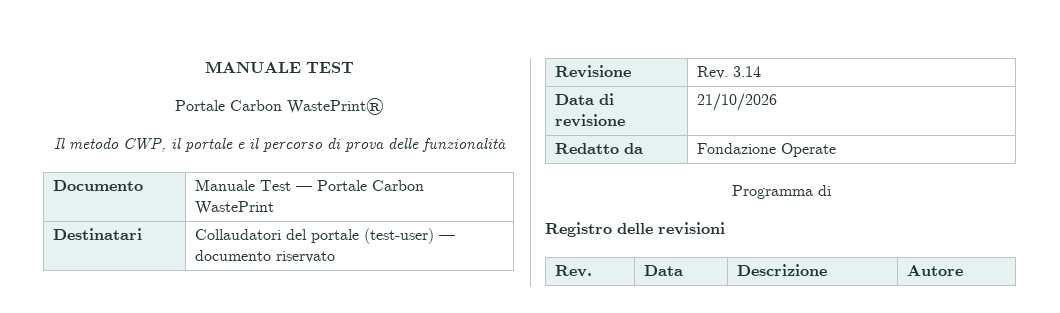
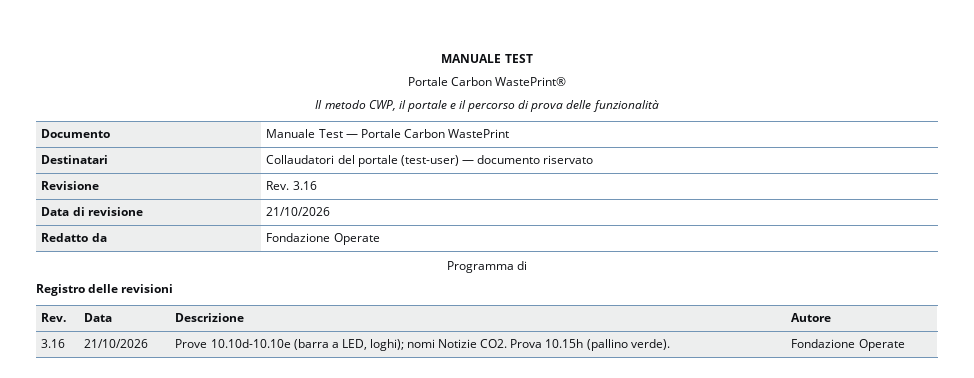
[733,66,762,77] 3.14 -> [292,181,317,190] 3.16
(964, 270) none -> [41,339,66,348] [84,339,149,348] [175,339,670,351] [791,339,905,351] // 3.16 | 21/10/2026 | Prove 10.10d-10.10e (barra a LED, loghi); nomi Notizie CO2. Prova 10.15h (pallino verde). | Fondazione Operate

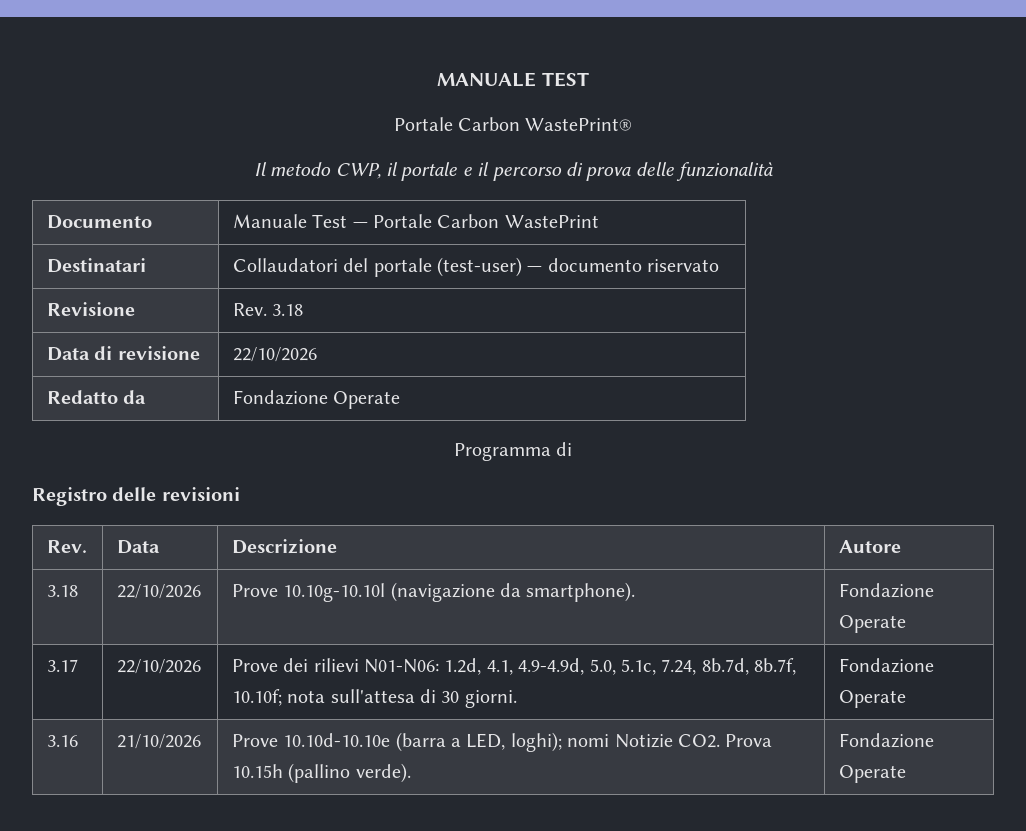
[292,181,317,190] 3.16 -> [272,304,304,316] 3.18
[266,207,331,216] 21/10/2026 -> [232,347,317,362] 22/10/2026
(832, 317) none -> [46,585,78,597] [116,584,201,599] [231,582,636,602] [838,583,934,598] [838,615,906,633] [46,659,78,672] [116,659,201,674] [231,658,797,675] [231,689,517,708] [838,658,934,673] [838,690,906,708] // 3.18 | 22/10/2026 | Prove 10.10g-10.10l (navigazione da smartphone). | Fondazione Operate // 3.17 | 22/10/2026 | Prove dei rilievi N01-N06: 1.2d, 4.1, 4.9-4.9d, 5.0, 5.1c, 7.24, 8b.7d, 8b.7f, 10.10f; nota sull'attesa di 30 giorni. | Fondazione Operate

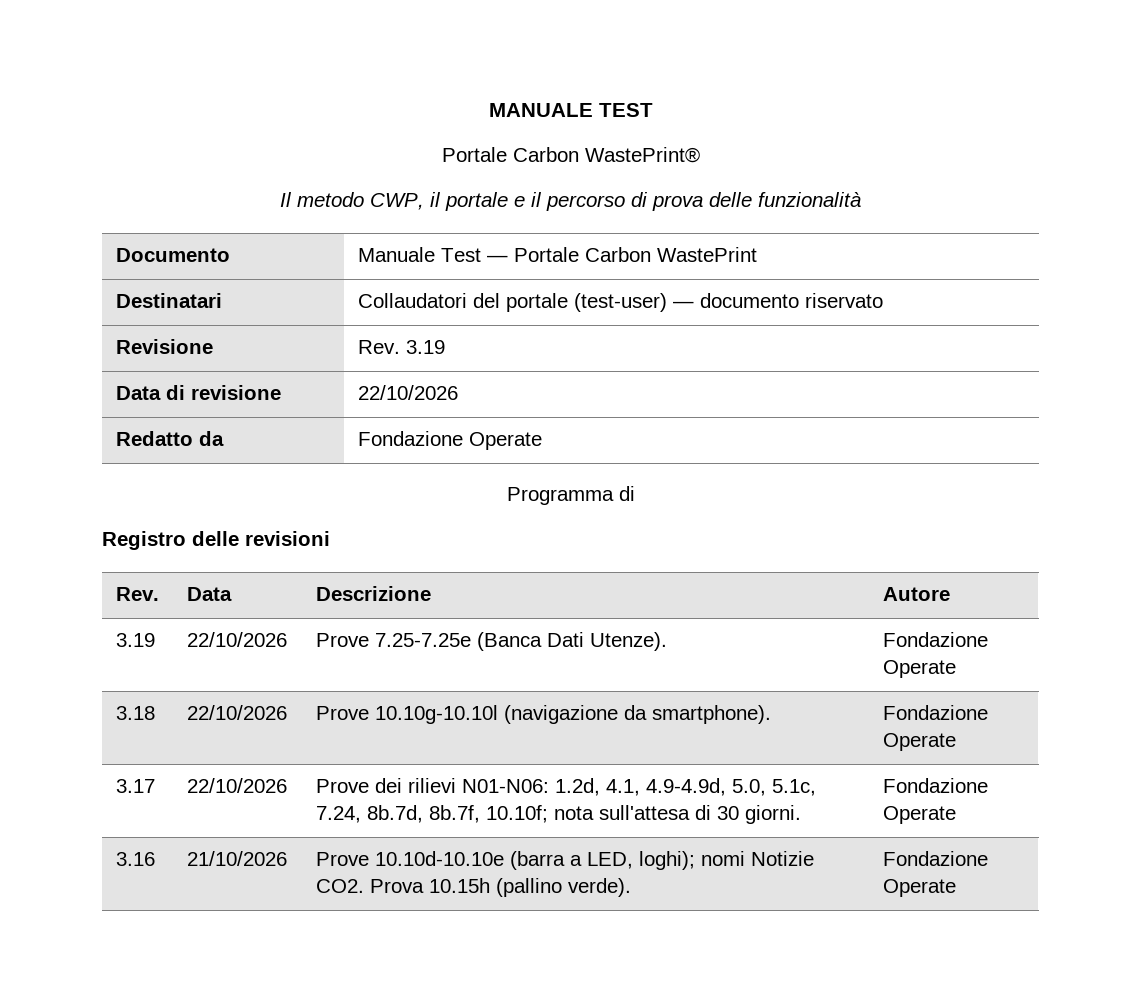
[272,304,304,316] 3.18 -> [405,340,445,354] 3.19
(901, 546) none -> [115,633,155,647] [186,632,287,647] [315,632,667,651] [882,632,988,647] [882,660,956,678] // 3.19 | 22/10/2026 | Prove 7.25-7.25e (Banca Dati Utenze). | Fondazione Operate

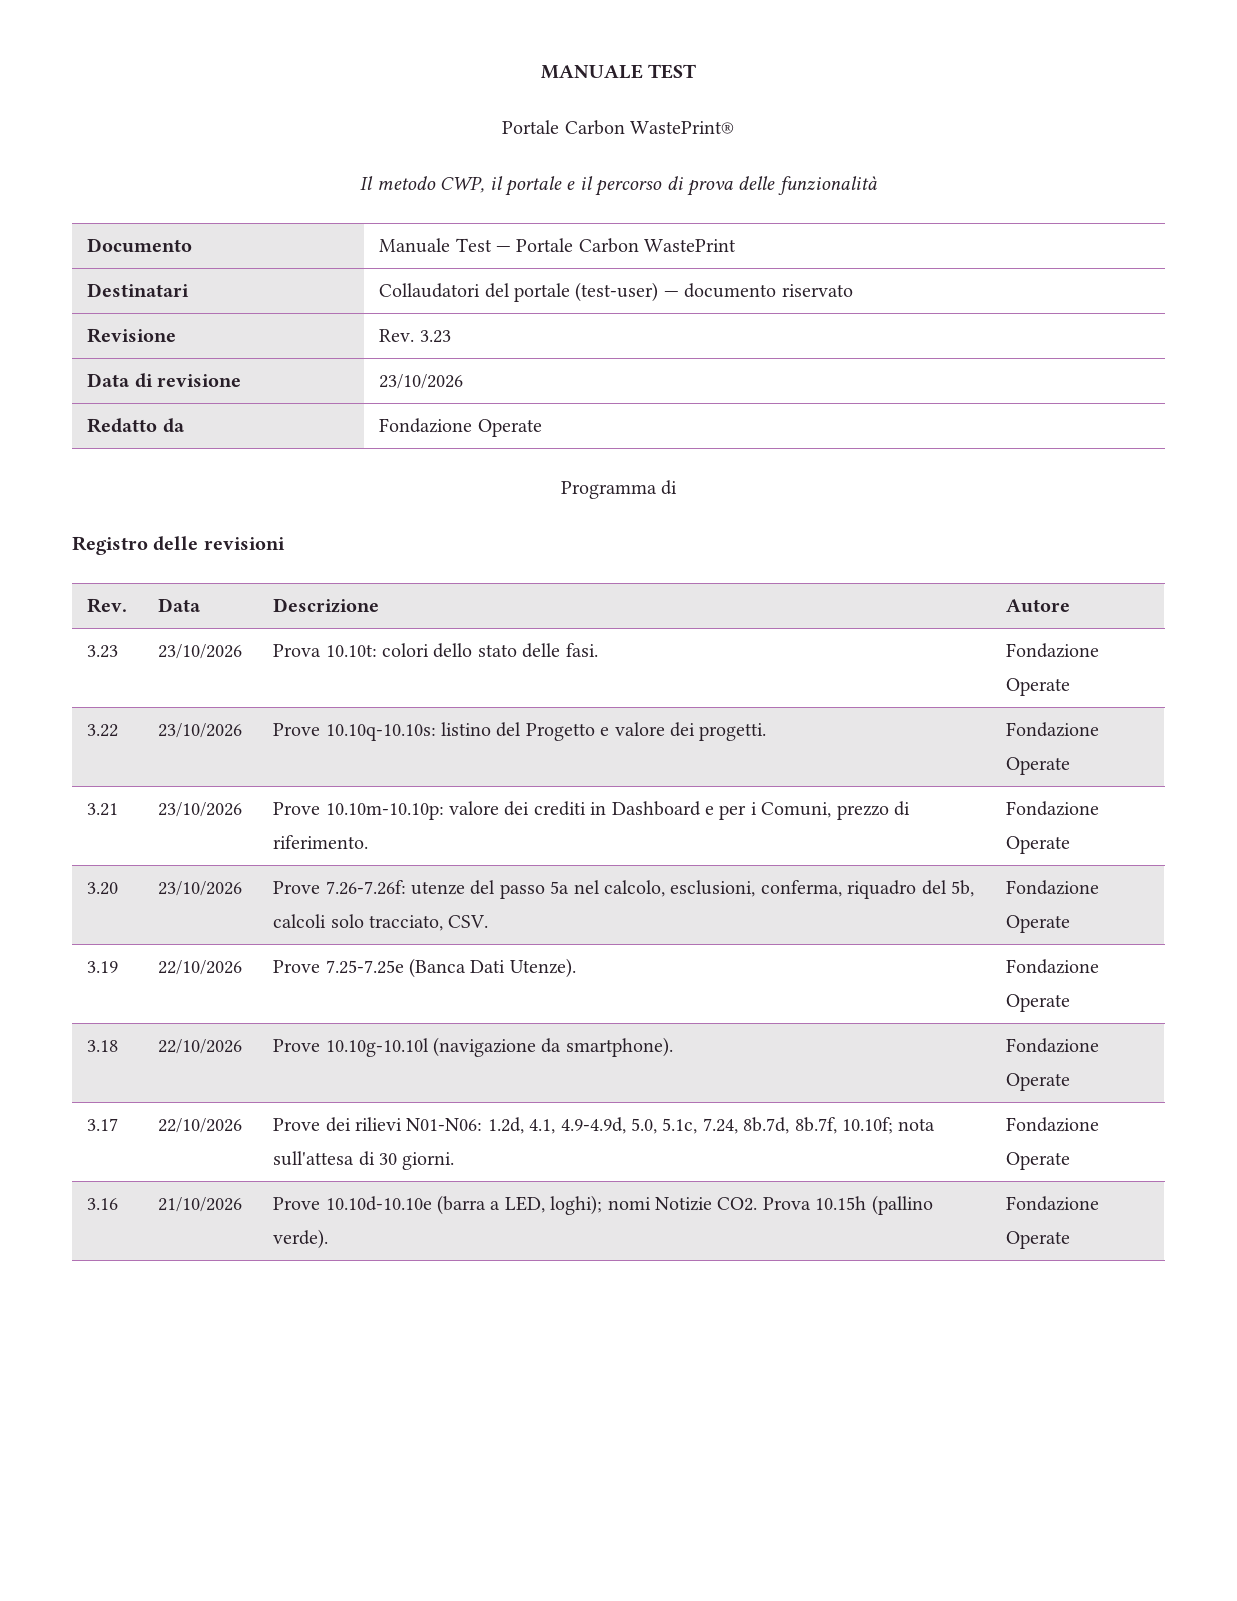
[405,340,445,354] 3.19 -> [419,330,451,343] 3.23
[357,385,458,400] 22/10/2026 -> [379,374,464,389] 23/10/2026
(950, 594) none -> [87,645,119,658] [158,644,243,659] [273,643,598,658] [1006,643,1100,658] [1006,678,1071,696] [87,724,119,737] [158,723,243,738] [273,722,767,741] [1006,722,1100,737] [1006,757,1071,775] [87,803,119,816] [158,802,243,817] [273,801,910,820] [273,835,369,849] [1006,801,1100,816] [1006,836,1071,854] [87,882,119,895] [158,881,243,896] [273,880,974,899] [273,914,489,931] [1006,880,1100,895] [1006,915,1071,933] // 3.23 | 23/10/2026 | Prova 10.10t: colori dello stato delle fasi. | Fondazione Operate // 3.22 | 23/10/2026 | Prove 10.10q-10.10s: listino del Progetto e valore dei progetti. | Fondazione Operate // 3.21 | 23/10/2026 | Prove 10.10m-10.10p: valore dei crediti in Dashboard e per i Comuni, prezzo di riferimento. | Fondazione Operate // 3.20 | 23/10/2026 | Prove 7.26-7.26f: utenze del passo 5a nel calcolo, esclusioni, conferma, riquadro del 5b, calcoli solo tracciato, CSV. | Fondazione Operate

